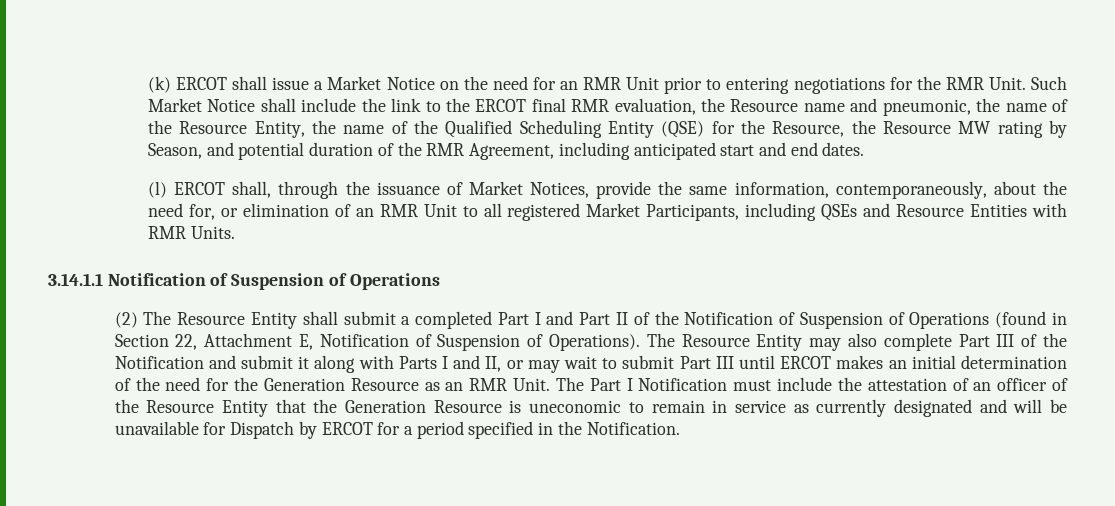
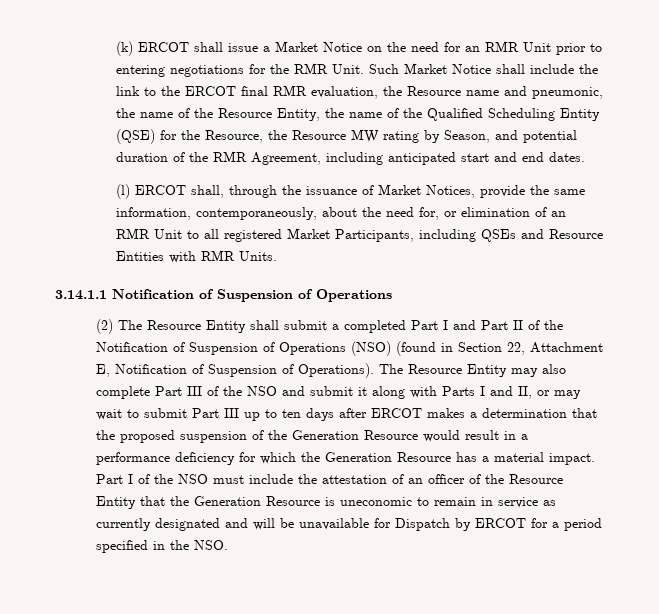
(990, 320) none -> [350,341,391,356] (NSO)
[114,356,204,369] Notification -> [246,386,277,396] NSO
[739,355,1067,369] [114,377,728,391] until ERCOT makes an initial determination of the need for the Generation Resource as an RMR Unit. The Part I Notification -> [243,408,597,421] [95,430,528,443] [95,452,595,465] [95,474,208,484] up to ten days after ERCOT makes a determination that the proposed suspension of the Generation Resource would result in a performance deficiency for which the Generation Resource has a material impact. Part I of the NSO
[586,422,680,435] Notification. -> [193,540,228,550] NSO.

